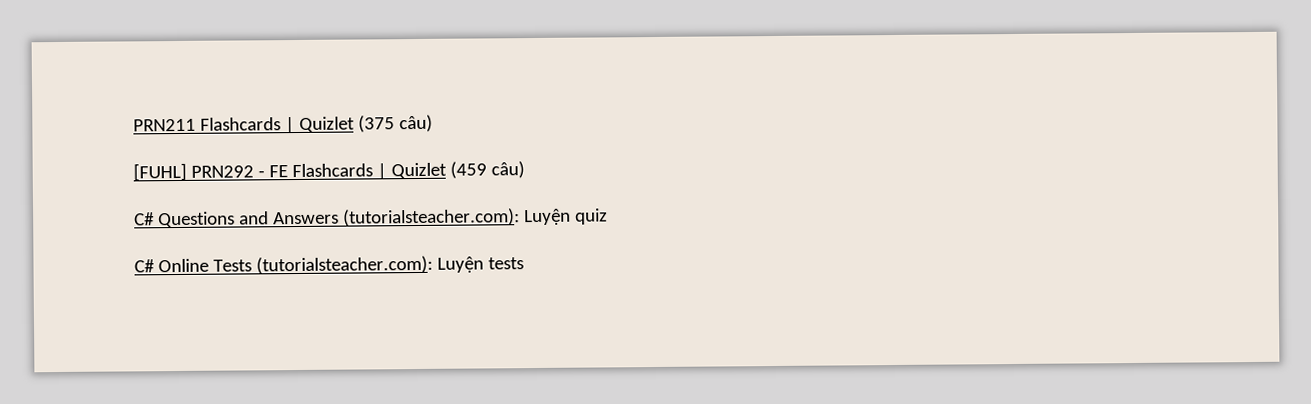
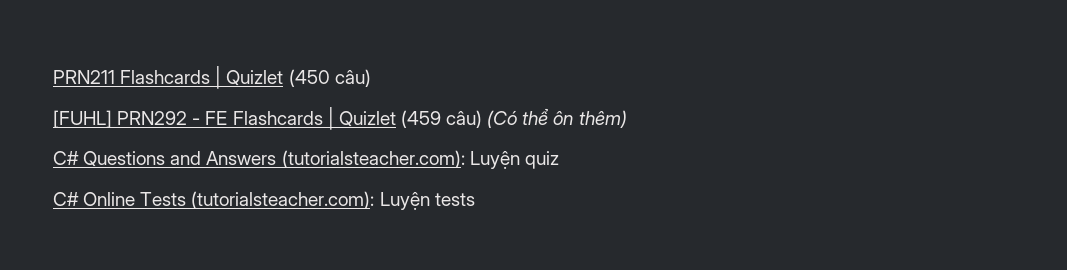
[357,115,395,133] (375 -> [288,69,330,87] (450
(525, 170) none -> [487,108,627,128] (Có thể ôn thêm)

